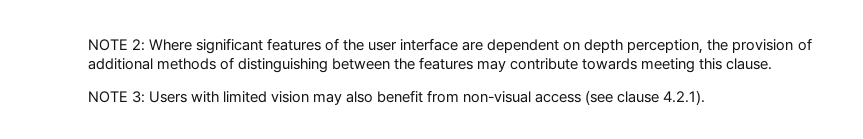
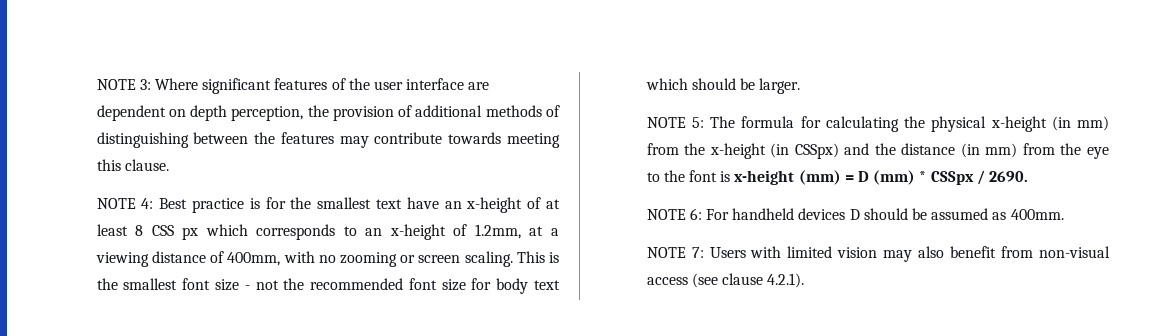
[87,39,145,51] NOTE 2: -> [96,79,151,90] NOTE 3:
[131,91,145,103] 3: -> [141,197,561,213] [96,224,559,240] [95,251,559,267] [96,278,560,294] [645,78,801,94] [646,116,1109,132] [646,143,1109,159] [646,170,1028,185] [646,208,1064,220] [646,247,704,258] 4: Best practice is for the smallest text have an x-height of at least 8 CSS px which corresponds to an x-height of 1.2mm, at a viewing distance of 400mm, with no zooming or screen scaling. This is the smallest font size - not the recommended font size for body text which should be larger. // NOTE 5: The formula for calculating the physical x-height (in mm) from the x-height (in CSSpx) and the distance (in mm) from the eye to the font is x-height (mm) = D (mm) * CSSpx / 2690. // NOTE 6: For handheld devices D should be assumed as 400mm. // NOTE 7:

